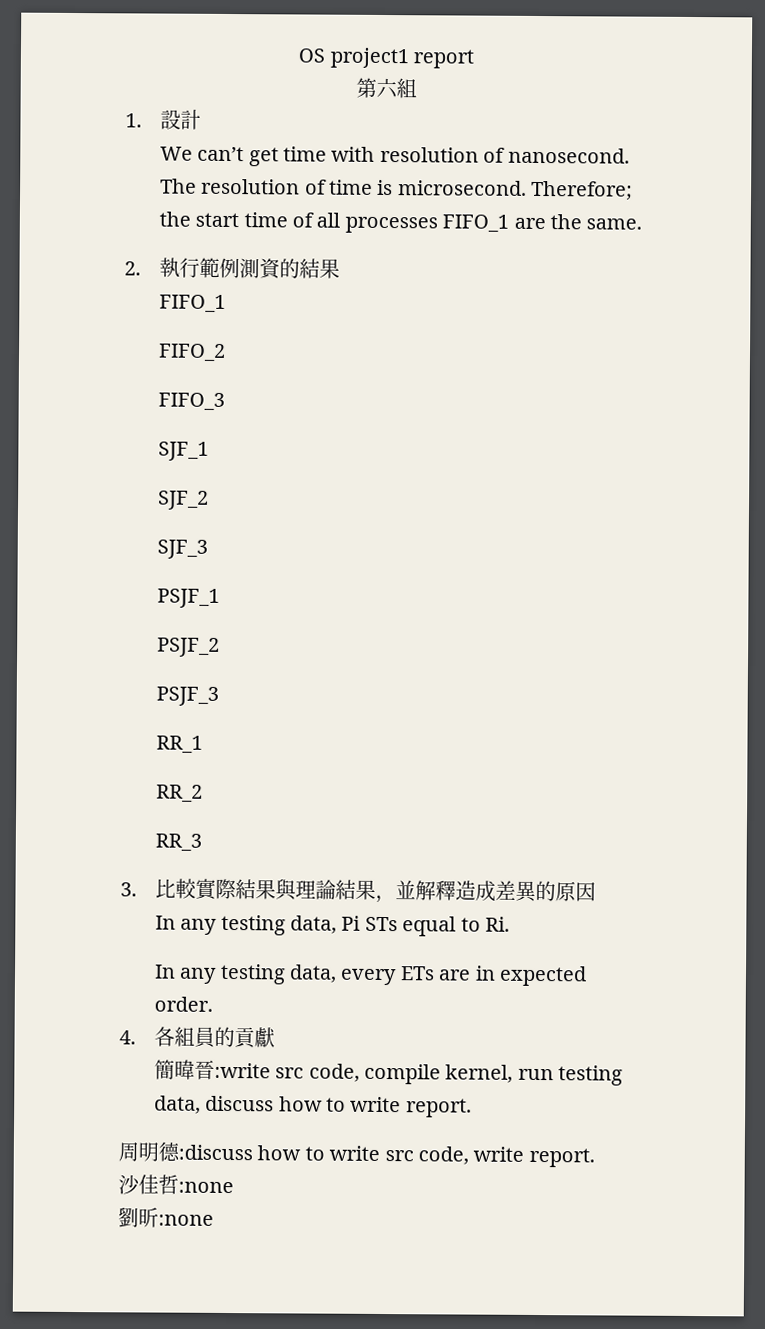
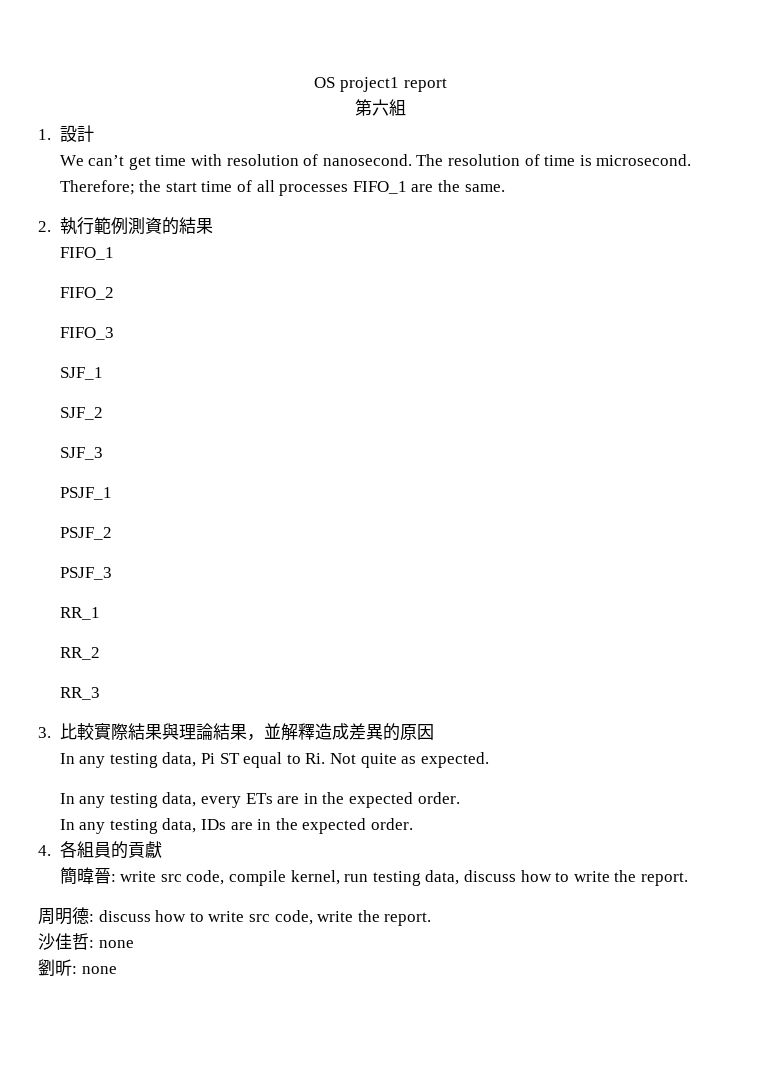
[364,916,398,932] STs -> [219,753,240,764] ST
(510, 924) none -> [329,752,489,768] Not quite as expected.
(496, 973) none -> [322,792,460,808] [59,818,298,834] the expected order. // In any testing data, IDs are in the
[213,1062,271,1079] :write -> [110,871,157,882] : write
(402, 1104) none -> [614,870,637,882] the
[178,1144,253,1161] :discuss -> [89,910,151,922] : discuss
(525, 1154) none -> [357,910,380,922] the
[178,1181,234,1194] :none -> [89,940,134,948] : none
[158,1214,214,1226] :none -> [72,966,117,974] : none

